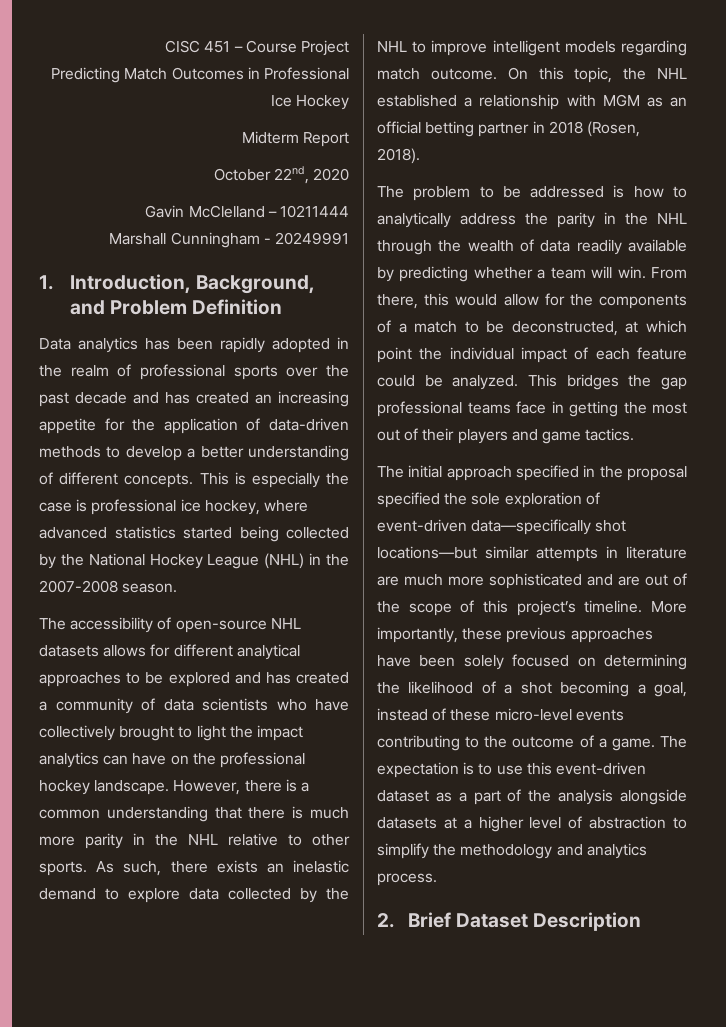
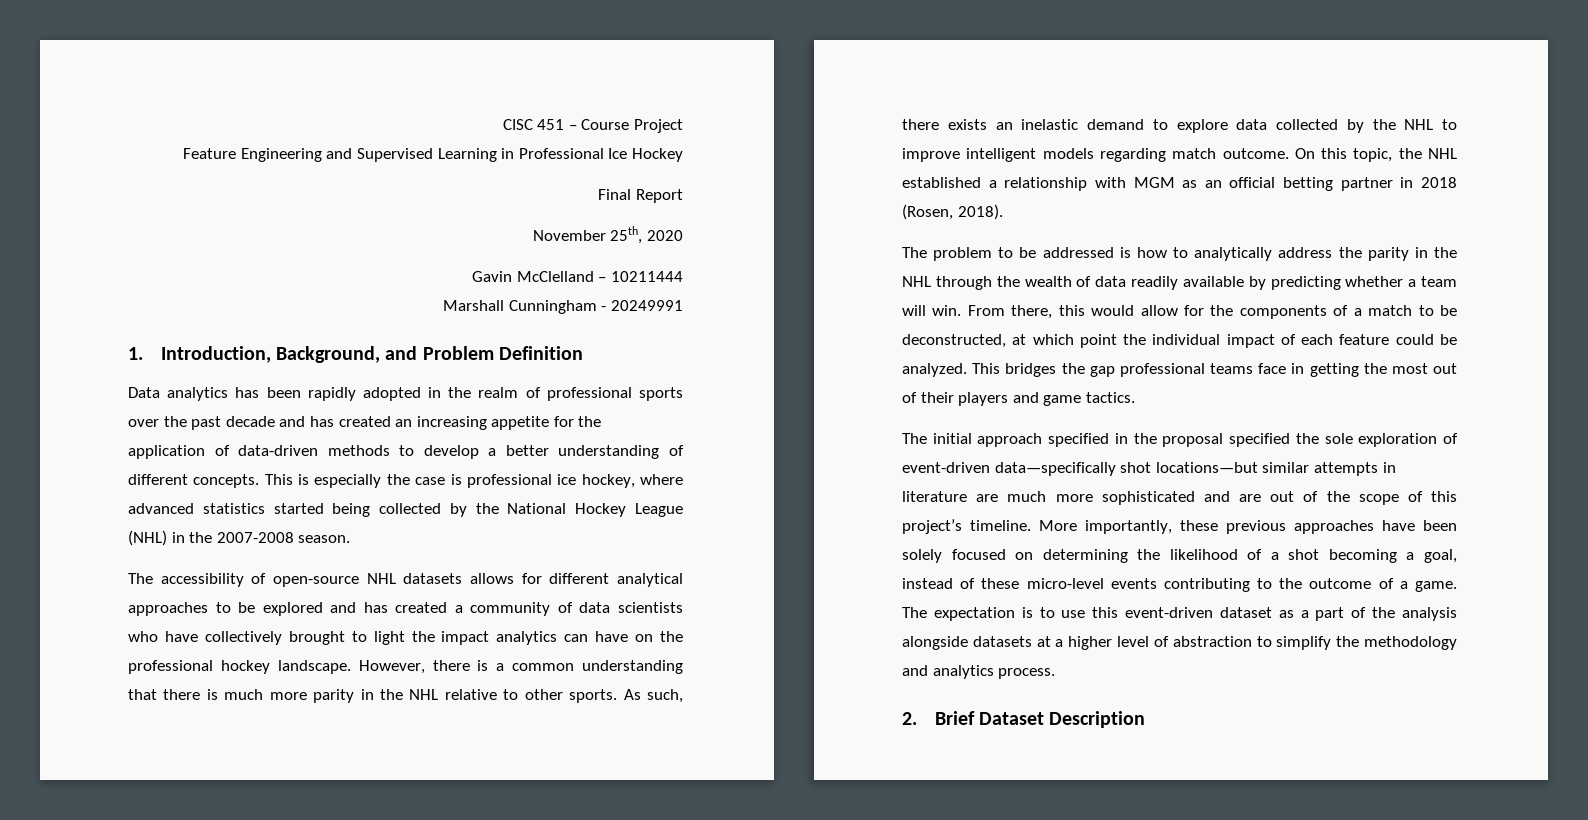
[51,67,244,83] Predicting Match Outcomes -> [183,148,497,162] Feature Engineering and Supervised Learning
[241,131,299,144] Midterm -> [598,189,632,200] Final
[213,166,309,184] October 22nd, -> [532,226,643,244] November 25th,

